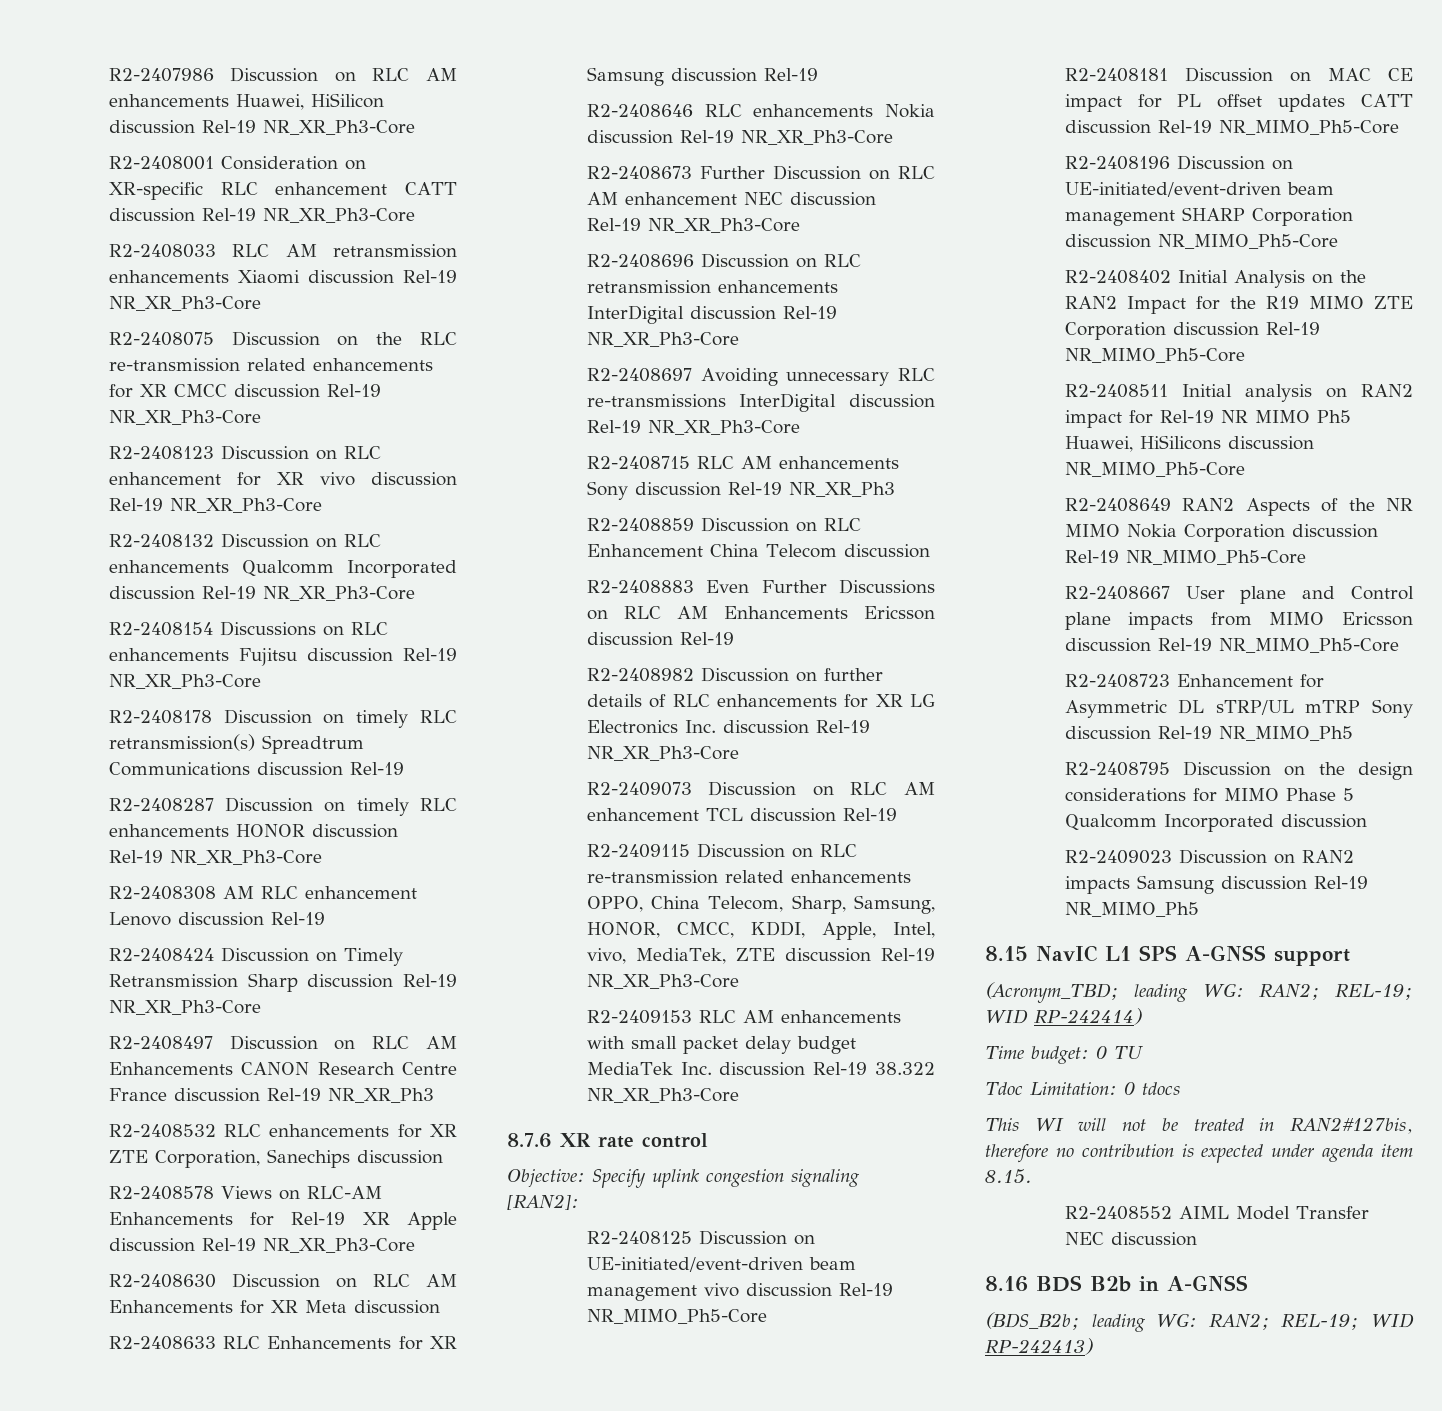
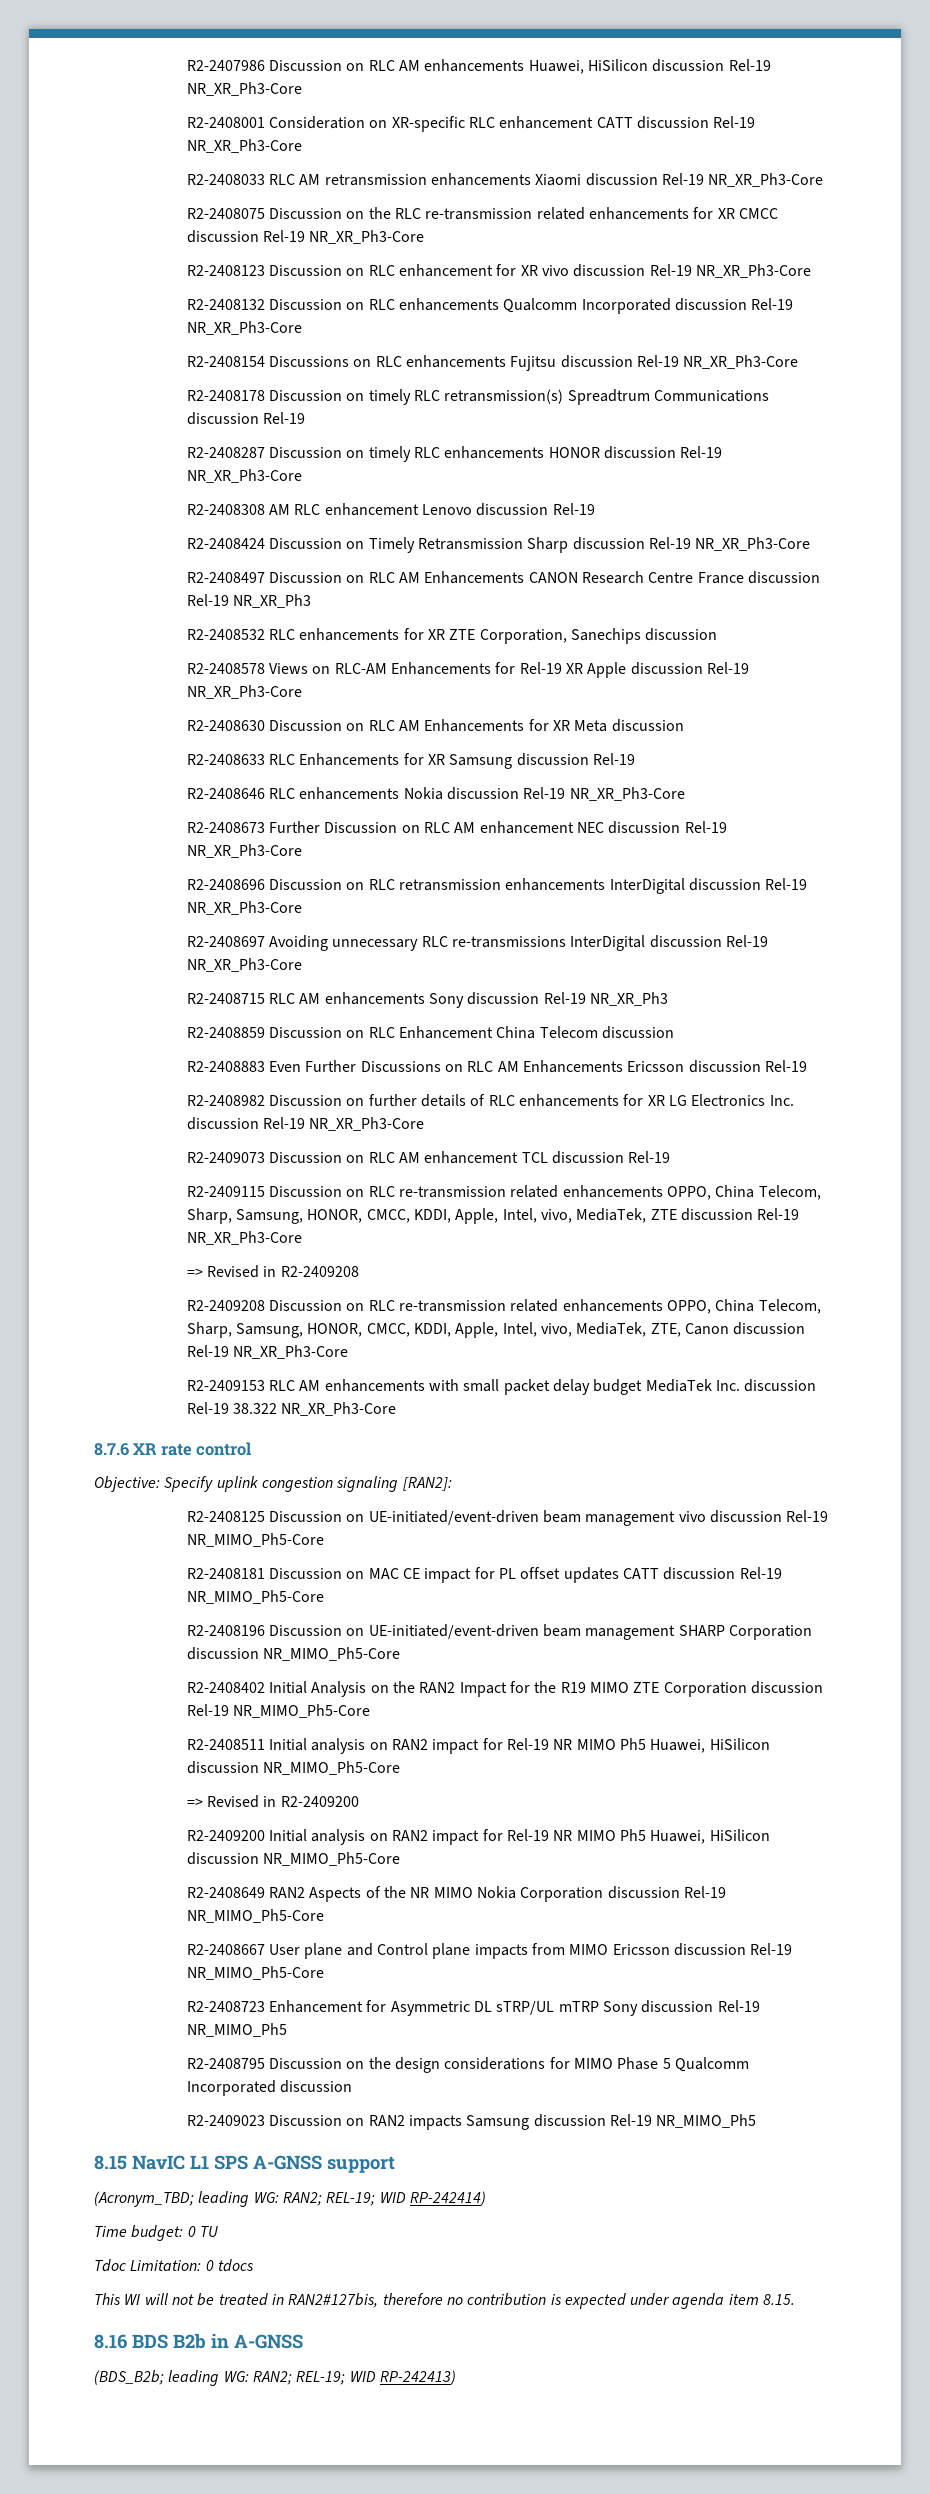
(739, 981) none -> [186,1265,359,1278] [186,1299,821,1314] [186,1322,806,1338] [186,1345,349,1359] // => Revised in R2-2409208 // R2-2409208 Discussion on RLC re-transmission related enhancements OPPO, China Telecom, Sharp, Samsung, HONOR, CMCC, KDDI, Apple, Intel, vivo, MediaTek, ZTE, Canon discussion Rel-19 NR_XR_Ph3-Core
[1139,435,1221,450] HiSilicons -> [709,1738,770,1750] [186,1761,401,1775] [186,1795,359,1808] [186,1829,770,1845] HiSilicon discussion NR_MIMO_Ph5-Core // => Revised in R2-2409200 // R2-2409200 Initial analysis on RAN2 impact for Rel-19 NR MIMO Ph5 Huawei, HiSilicon
[1064,1206,1369,1220] [1064,1232,1197,1246] // R2-2408552 AIML Model Transfer NEC discussion -> (796, 2299) none

